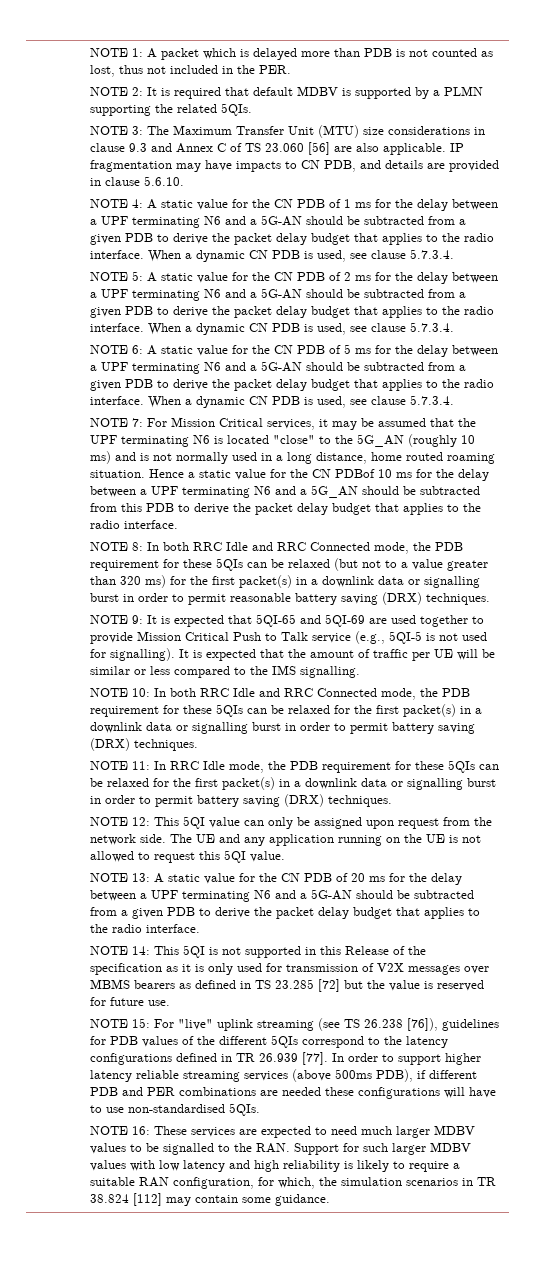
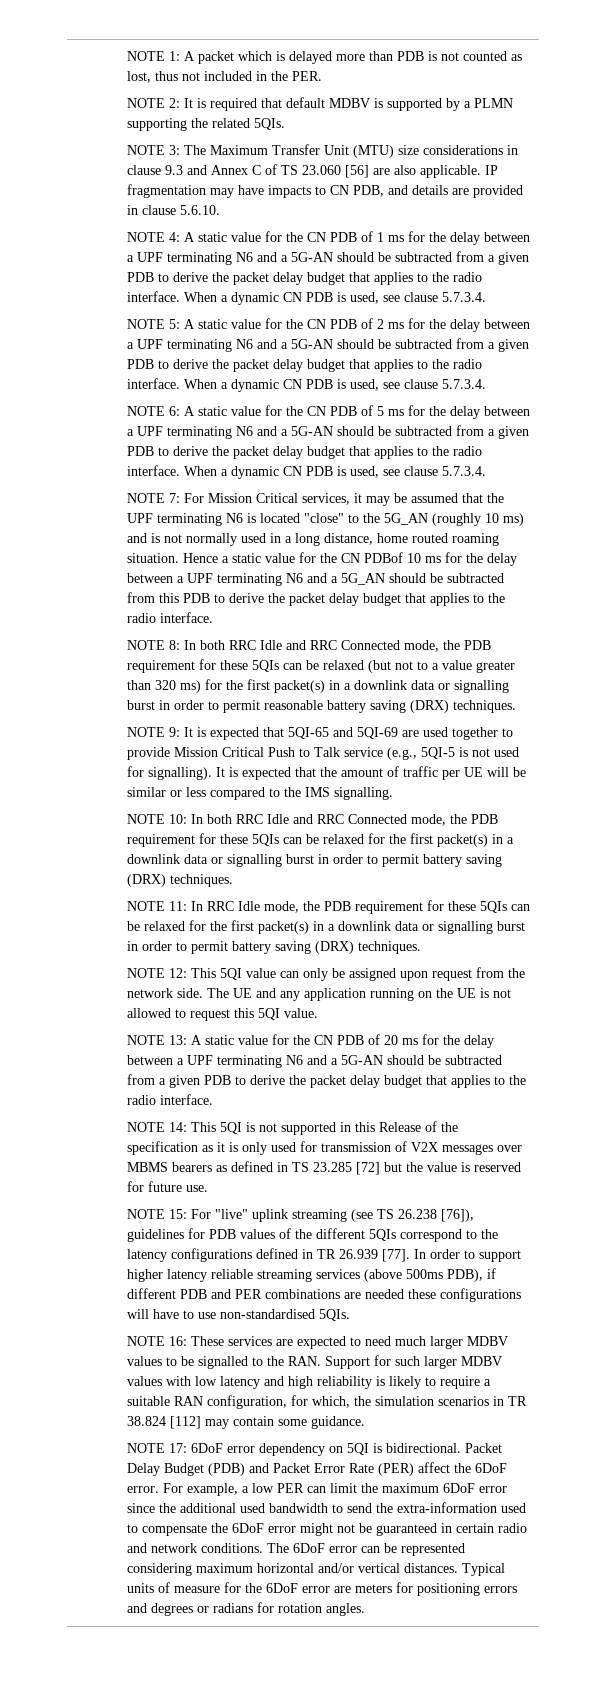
(331, 1200) none -> [126,1443,502,1456] [126,1462,507,1476] [126,1483,507,1496] [126,1502,526,1513] [126,1523,527,1536] [126,1543,465,1556] [126,1563,505,1576] [126,1582,517,1596] [126,1602,365,1616] // NOTE 17: 6DoF error dependency on 5QI is bidirectional. Packet Delay Budget (PDB) and Packet Error Rate (PER) affect the 6DoF error. For example, a low PER can limit the maximum 6DoF error since the additional used bandwidth to send the extra-information used to compensate the 6DoF error might not be guaranteed in certain radio and network conditions. The 6DoF error can be represented considering maximum horizontal and/or vertical distances. Typical units of measure for the 6DoF error are meters for positioning errors and degrees or radians for rotation angles.

